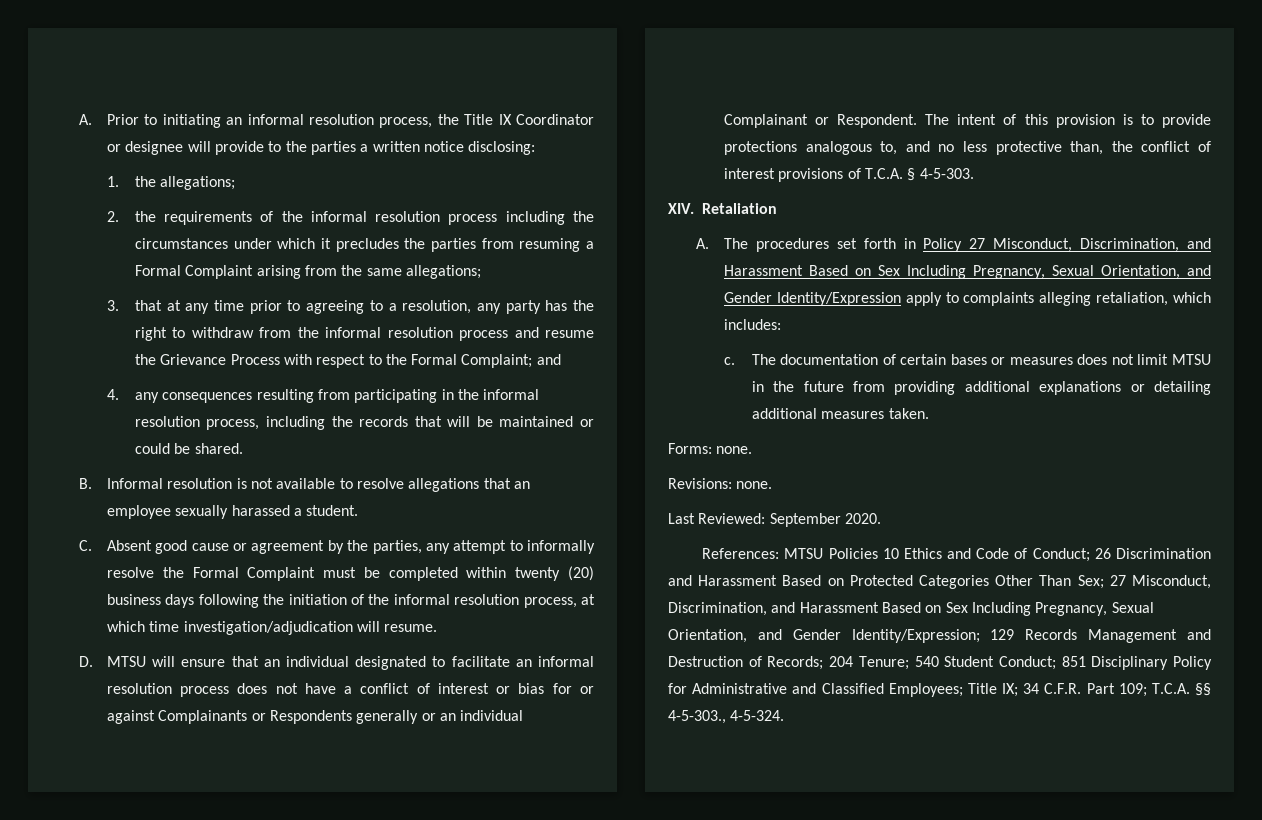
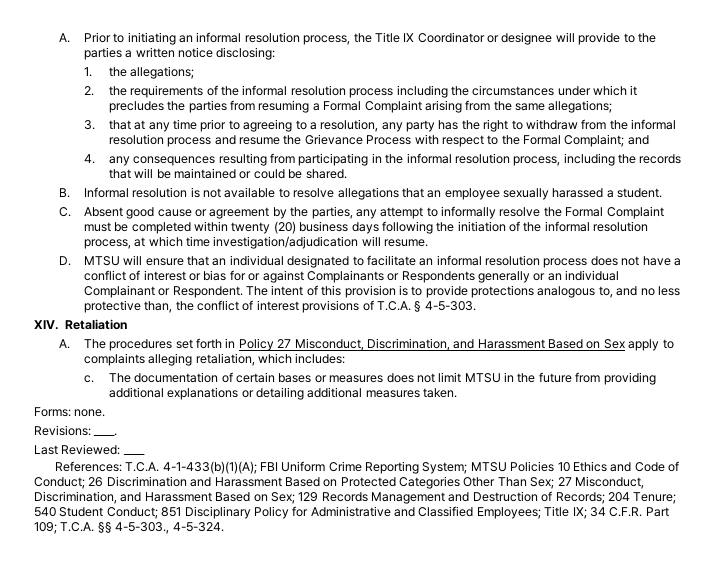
[906,265,1211,279] [723,292,901,306] Including Pregnancy, Sexual Orientation, and Gender Identity/Expression -> (625, 344) none
[736,481,773,489] none. -> [93,433,118,436] ____.
[769,513,881,527] September 2020. -> [122,454,145,455] ____
(780, 553) none -> [125,461,468,474] T.C.A. 4-1-433(b)(1)(A); FBI Uniform Crime Reporting System;
[945,602,1154,616] [668,629,980,643] Sex Including Pregnancy, Sexual Orientation, and Gender Identity/Expression; -> [270,492,295,504] Sex;

